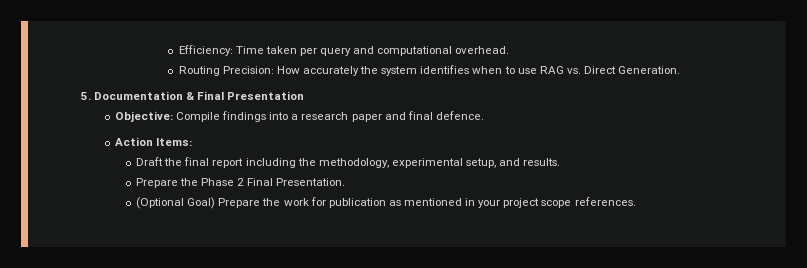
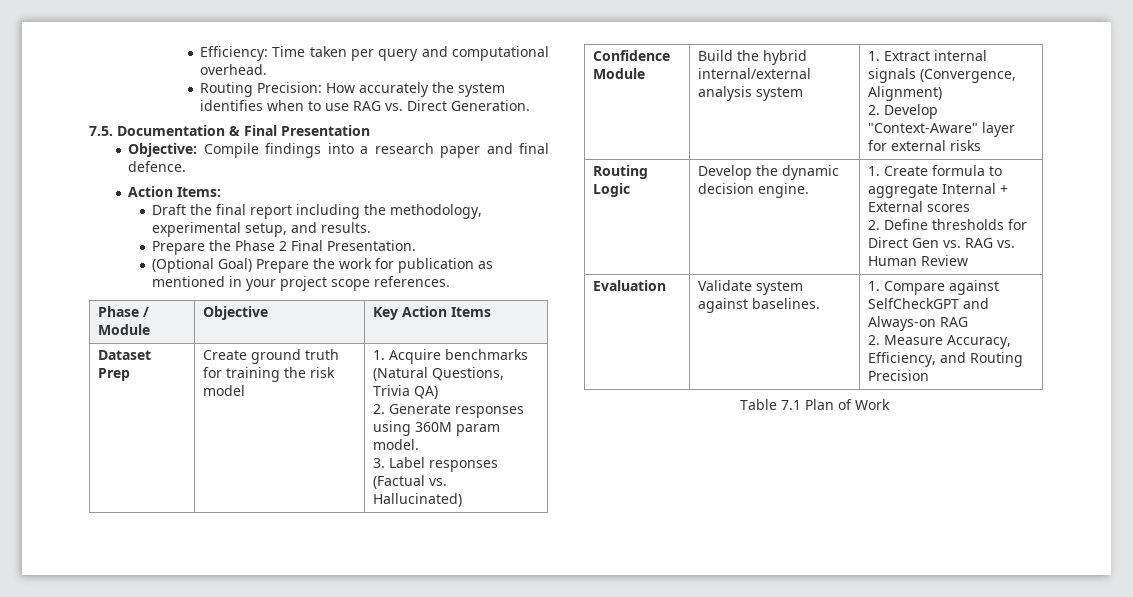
[81,92,91,100] 5. -> [89,126,113,136] 7.5.
(636, 201) none -> [97,306,149,317] [97,324,150,335] [202,306,268,320] [372,306,491,320] [97,350,151,360] [97,368,130,381] [202,349,339,364] [202,367,335,382] [202,385,245,396] [372,349,528,364] [372,367,504,381] [372,385,438,399] [372,404,524,418] [372,421,500,436] [372,439,419,450] [372,457,498,472] [372,475,447,489] [372,493,462,507] [592,50,670,61] [592,68,645,79] [697,50,807,65] [697,68,811,79] [697,86,803,101] [867,50,987,61] [867,68,1016,83] [867,86,942,101] [867,104,938,119] [867,122,1015,137] [867,140,981,151] [592,165,648,179] [592,183,630,197] [697,165,839,180] [697,183,809,198] [867,165,1002,176] [867,183,1008,198] [867,201,970,212] [867,219,1027,230] [867,237,1015,248] [867,255,968,266] [592,280,666,291] [697,280,803,295] [697,298,820,313] [867,280,999,295] [867,298,989,309] [867,316,968,331] [867,335,1011,349] [867,352,1023,367] [867,370,929,381] [739,399,890,410] // Phase / Module | Objective | Key Action Items // Dataset Prep | Create ground truth for training the risk model | 1. Acquire benchmarks (Natural Questions, Trivia QA) // 2. Generate responses using 360M param model. // 3. Label responses (Factual vs. Hallucinated) // Confidence Module | Build the hybrid internal/external analysis system | 1. Extract internal signals (Convergence, Alignment) // 2. Develop "Context-Aware" layer for external risks // Routing Logic | Develop the dynamic decision engine. | 1. Create formula to aggregate Internal + External scores // 2. Define thresholds for Direct Gen vs. RAG vs. Human Review // Evaluation | Validate system against baselines. | 1. Compare against SelfCheckGPT and Always-on RAG // 2. Measure Accuracy, Efficiency, and Routing Precision // Table 7.1 Plan of Work

